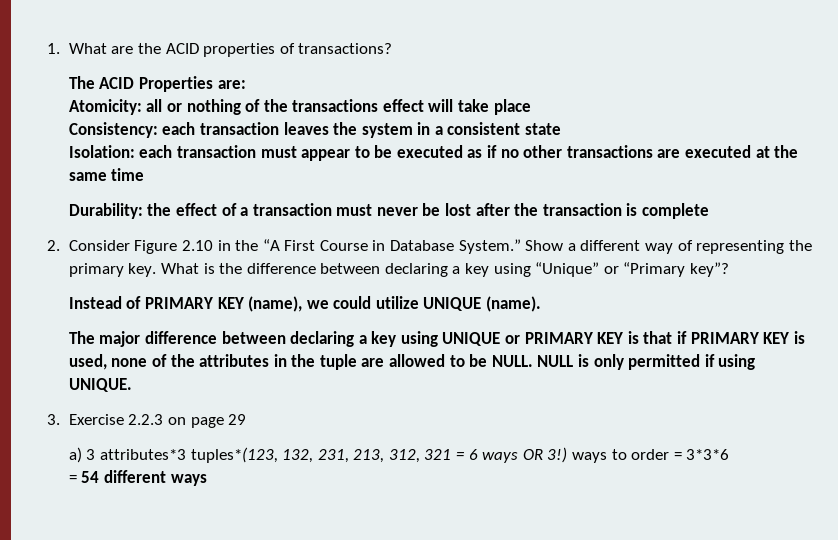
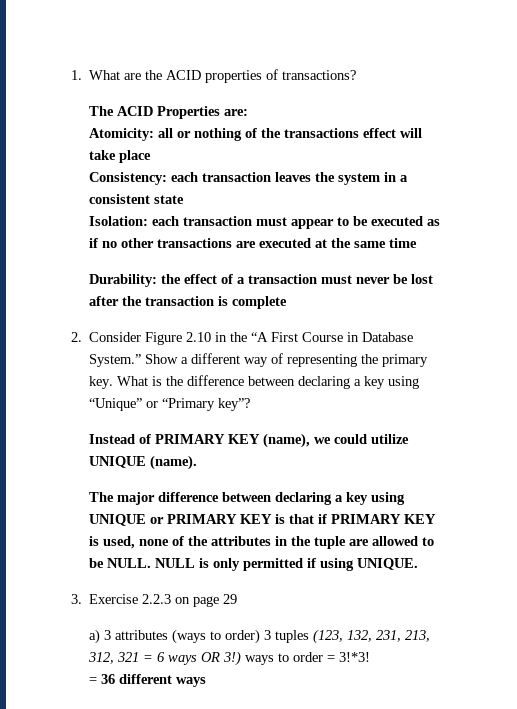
[99,447,278,463] attributes*3 tuples*(123, -> [114,629,343,644] attributes (ways to order) 3 tuples (123,
[686,449,730,460] [68,471,100,483] 3*3*6 // = 54 -> [338,652,370,662] [88,674,115,684] 3!*3! // = 36

